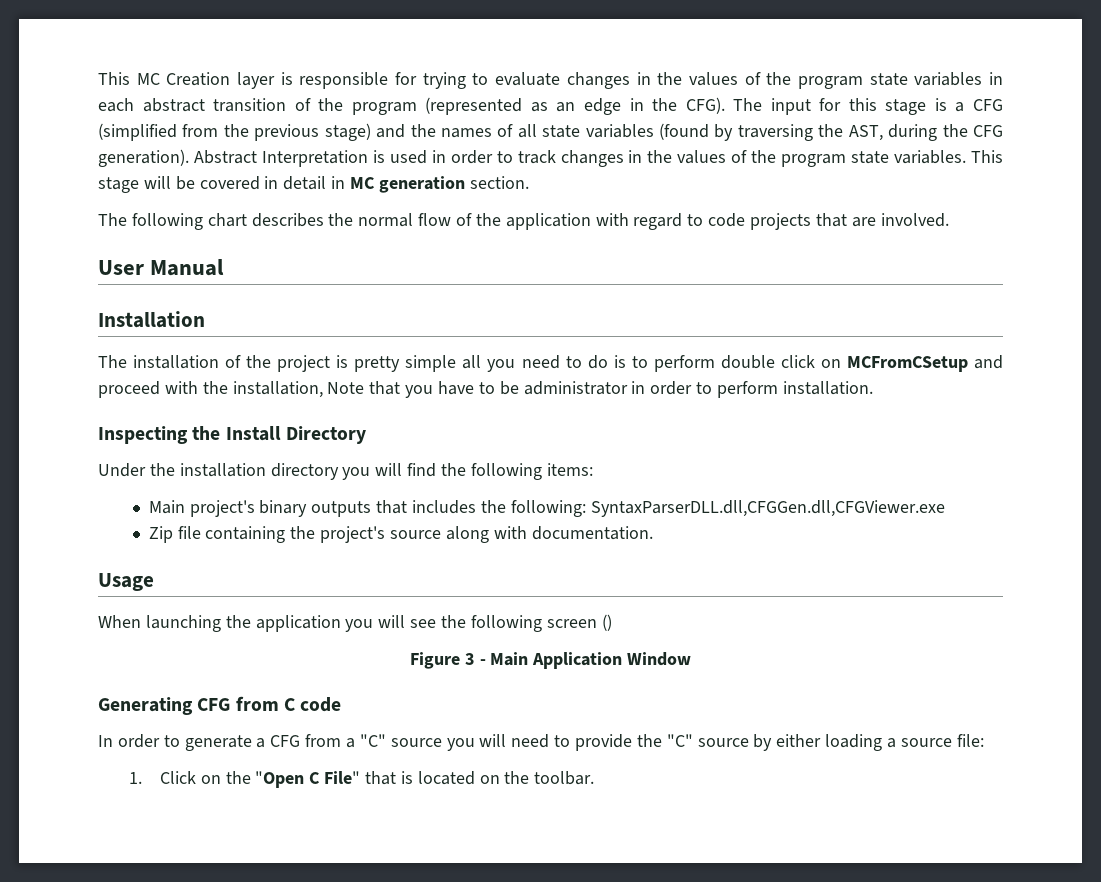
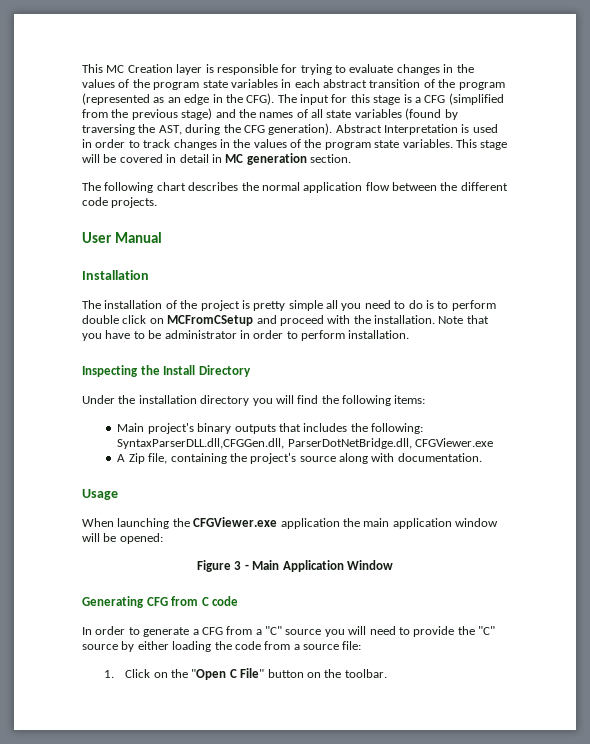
[418,213,949,230] flow of the application with regard to code projects that are involved. -> [303,182,508,193] [82,197,158,208] application flow between the different code projects.
[232,381,323,398] installation, -> [374,315,435,324] installation.
[590,500,945,517] [148,526,201,543] SyntaxParserDLL.dll,CFGGen.dll,CFGViewer.exe // Zip file -> [117,438,494,449] [117,453,168,464] SyntaxParserDLL.dll,CFGGen.dll, ParserDotNetBridge.dll, CFGViewer.exe // A Zip file,
[255,614,612,632] application you will see the following screen () -> [193,517,498,529] [82,533,163,544] CFGViewer.exe application the main application window will be opened:
(883, 742) none -> [214,641,291,650] the code from
[364,771,475,785] that is located -> [267,669,304,678] button

